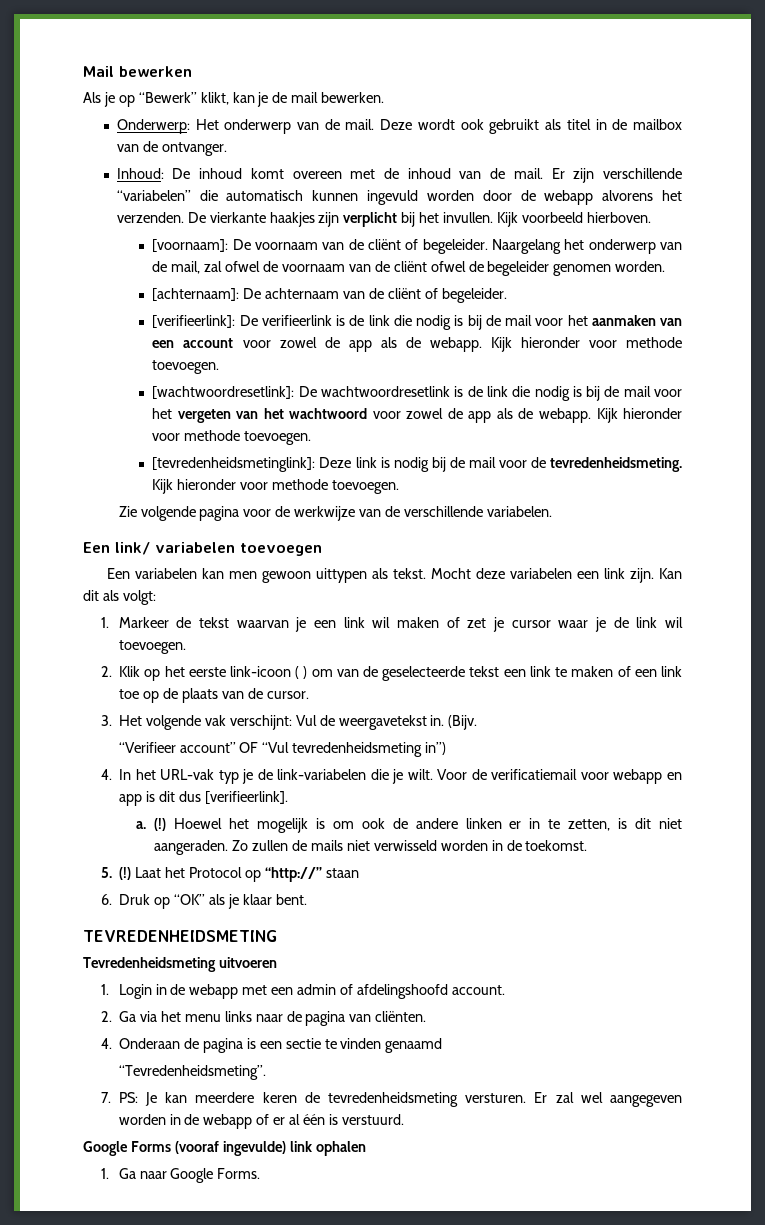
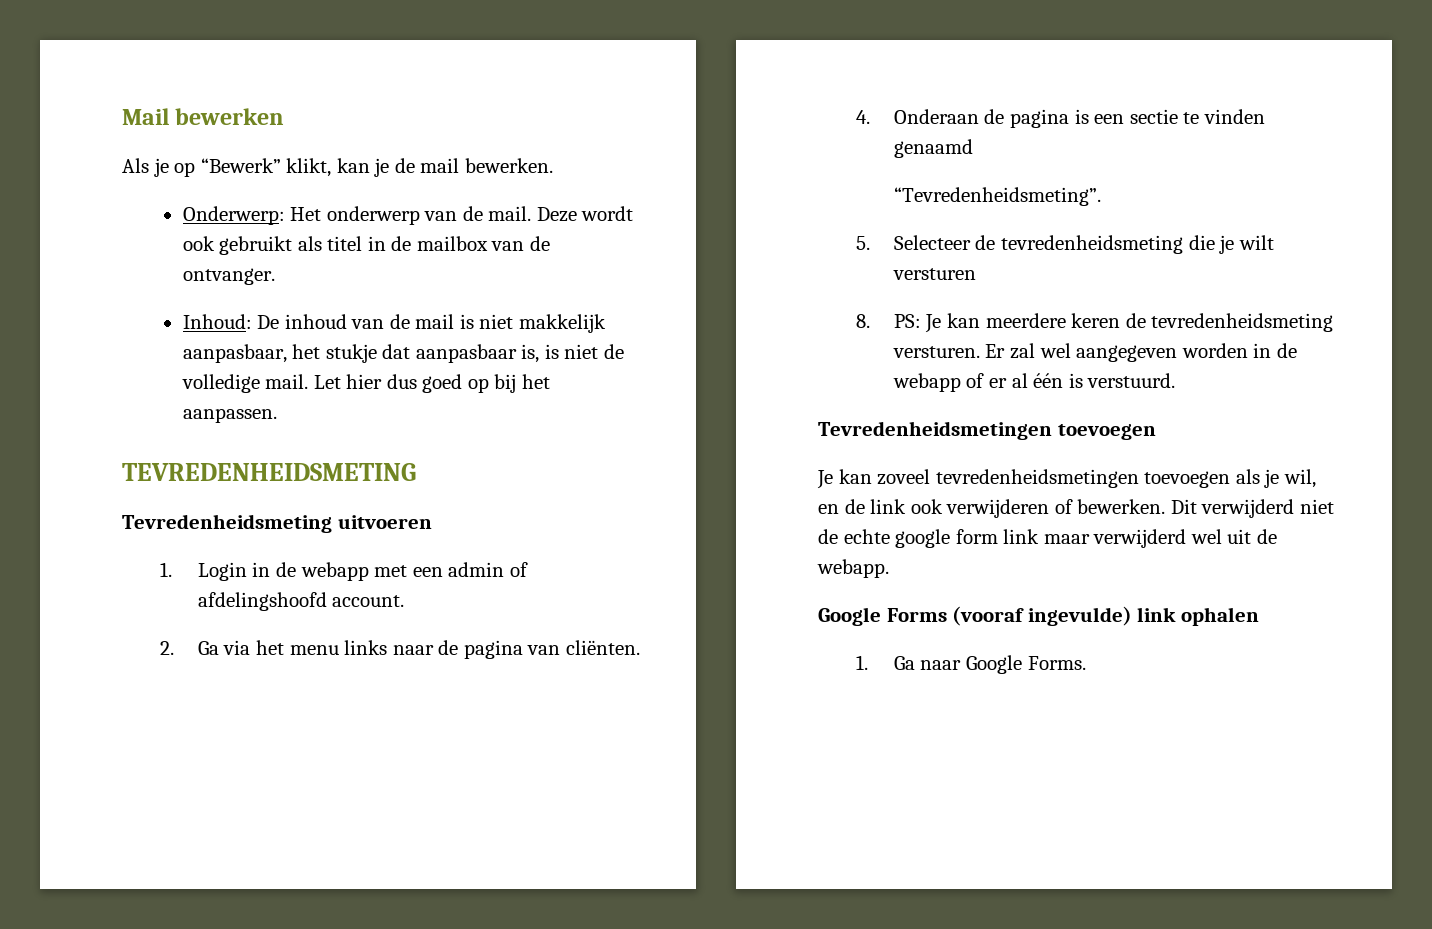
[250,168,682,183] [116,190,682,205] [116,212,651,227] [152,239,682,254] [152,261,666,276] [152,288,507,303] [152,315,683,330] [152,337,682,352] [152,360,220,374] [152,386,682,401] [152,408,682,423] [152,430,312,445] [152,457,682,472] [152,479,400,494] [118,506,552,521] [83,542,322,556] [106,568,682,583] [83,590,156,605] [100,617,684,632] [118,640,186,654] [100,666,683,681] [119,688,309,703] [100,715,478,730] [118,742,447,757] [100,769,682,784] [119,791,288,806] [136,818,682,833] [154,840,588,855] [100,867,359,882] [100,894,307,909] komt overeen met de inhoud van de mail. Er zijn verschillende “variabelen” die automatisch kunnen ingevuld worden door de webapp alvorens het verzenden. De vierkante haakjes zijn verplicht bij het invullen. Kijk voorbeeld hierboven. // [voornaam]: De voornaam van de cliënt of begeleider. Naargelang het onderwerp van de mail, zal ofwel de voornaam van de cliënt ofwel de begeleider genomen worden. // [achternaam]: De achternaam van de cliënt of begeleider. // [verifieerlink]: De verifieerlink is de link die nodig is bij de mail voor het aanmaken van een account voor zowel de app als de webapp. Kijk hieronder voor methode toevoegen. // [wachtwoordresetlink]: De wachtwoordresetlink is de link die nodig is bij de mail voor het vergeten van het wachtwoord voor zowel de app als de webapp. Kijk hieronder voor methode toevoegen. // [tevredenheidsmetinglink]: Deze link is nodig bij de mail voor de tevredenheidsmeting. Kijk hieronder voor methode toevoegen. // Zie volgende pagina voor de werkwijze van de verschillende variabelen. // Een link/ variabelen toevoegen // Een variabelen kan men gewoon uittypen als tekst. Mocht deze variabelen een link zijn. Kan dit als volgt: // 1. Markeer de tekst waarvan je een link wil maken of zet je cursor waar je de link wil toevoegen. // 2. Klik op het eerste link-icoon ( ) om van de geselecteerde tekst een link te maken of een link toe op de plaats van de cursor. // 3. Het volgende vak verschijnt: Vul de weergavetekst in. (Bijv. // “Verifieer account” OF “Vul tevredenheidsmeting in”) // 4. In het URL-vak typ je de link-variabelen die je wilt. Voor de verificatiemail voor webapp en app is dit dus [verifieerlink]. // a. (!) Hoewel het mogelijk is om ook de andere linken er in te zetten, is dit niet aangeraden. Zo zullen de mails niet verwisseld worden in de toekomst. // 5. (!) Laat het Protocol op “http://” staan // 6. Druk op “OK” als je klaar bent. -> [351,314,606,333] [182,344,624,363] [181,374,550,393] [182,408,277,423] van de mail is niet makkelijk aanpasbaar, het stukje dat aanpasbaar is, is niet de volledige mail. Let hier dus goed op bij het aanpassen.
[100,1092,111,1103] 7. -> [855,235,1274,254] [892,268,976,280] [855,314,870,328] 5. Selecteer de tevredenheidsmeting die je wilt versturen // 8.
(404, 1119) none -> [818,421,1156,440] [817,469,1316,489] [818,499,1334,518] [818,529,1277,548] [817,559,889,578] // Tevredenheidsmetingen toevoegen // Je kan zoveel tevredenheidsmetingen toevoegen als je wil, en de link ook verwijderen of bewerken. Dit verwijderd niet de echte google form link maar verwijderd wel uit de webapp.

